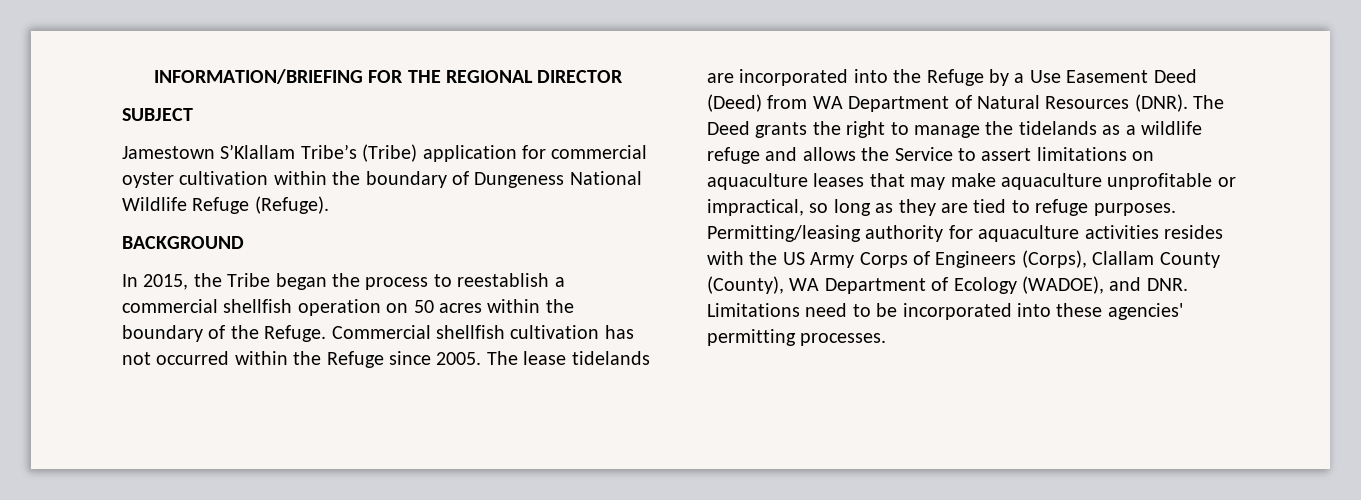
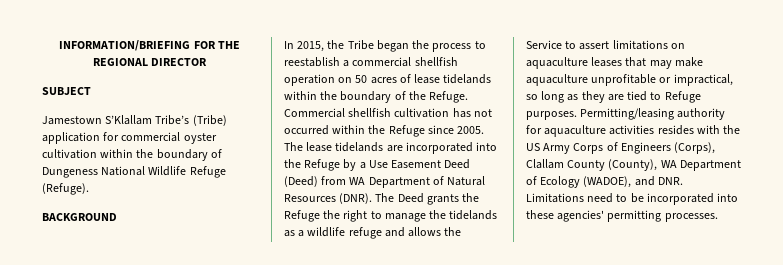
(482, 308) none -> [399,74,492,84] of lease tidelands
(841, 128) none -> [284,210,341,222] Refuge the
[1035,199,1089,216] refuge -> [664,91,701,103] Refuge

